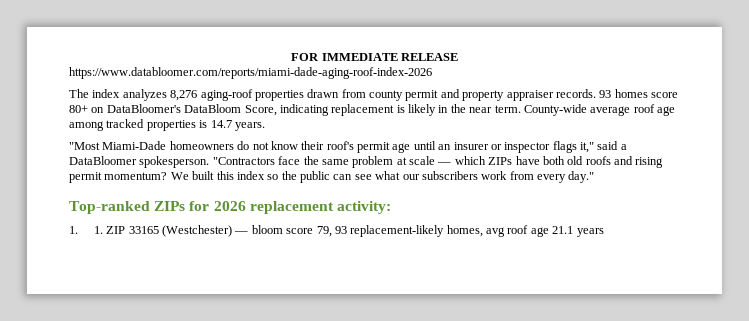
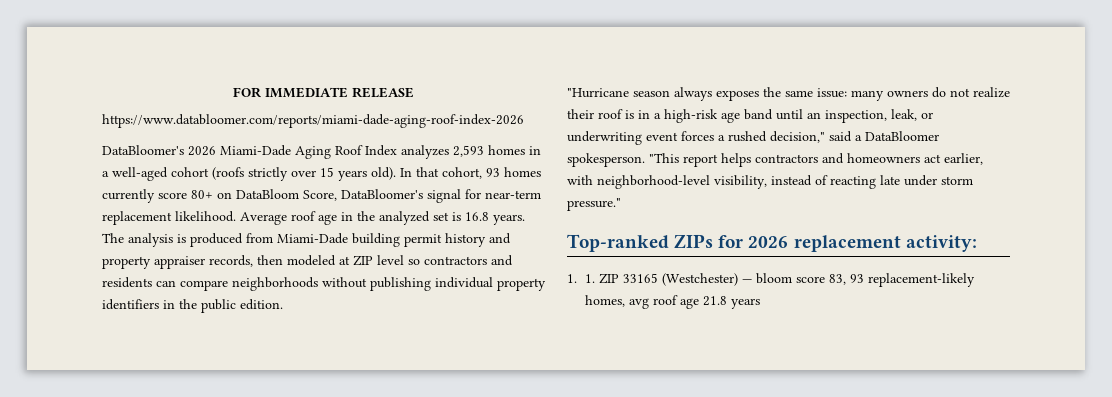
[69,89,678,101] [69,104,675,116] [69,119,265,131] [69,141,627,153] [69,156,664,168] [69,171,595,183] The index analyzes 8,276 aging-roof properties drawn from county permit and property appraiser records. 93 homes score 80+ on DataBloomer's DataBloom Score, indicating replacement is likely in the near term. County-wide average roof age among tracked properties is 14.7 years. // "Most Miami-Dade homeowners do not know their roof's permit age until an insurer or inspector flags it," said a DataBloomer spokesperson. "Contractors face the same problem at scale — which ZIPs have both old roofs and rising permit momentum? We built this index so the public can see what our subscribers work from every day." -> [102,145,541,159] [102,167,541,181] [102,189,541,203] [102,211,525,225] [102,233,511,247] [102,255,513,269] [102,277,546,291] [102,299,283,313] [567,87,1010,101] [567,109,933,123] [567,131,939,145] [567,153,983,167] [567,175,973,189] [567,198,621,211] DataBloomer's 2026 Miami-Dade Aging Roof Index analyzes 2,593 homes in a well-aged cohort (roofs strictly over 15 years old). In that cohort, 93 homes currently score 80+ on DataBloom Score, DataBloomer's signal for near-term replacement likelihood. Average roof age in the analyzed set is 16.8 years. The analysis is produced from Miami-Dade building permit history and property appraiser records, then modeled at ZIP level so contractors and residents can compare neighborhoods without publishing individual property identifiers in the public edition. // "Hurricane season always exposes the same issue: many owners do not realize their roof is in a high-risk age band until an inspection, leak, or underwriting event forces a rushed decision," said a DataBloomer spokesperson. "This report helps contractors and homeowners act earlier, with neighborhood-level visibility, instead of reacting late under storm pressure."
[316,226,332,237] 79, -> [828,274,846,285] 83,
[552,226,574,234] 21.1 -> [702,296,727,306] 21.8

